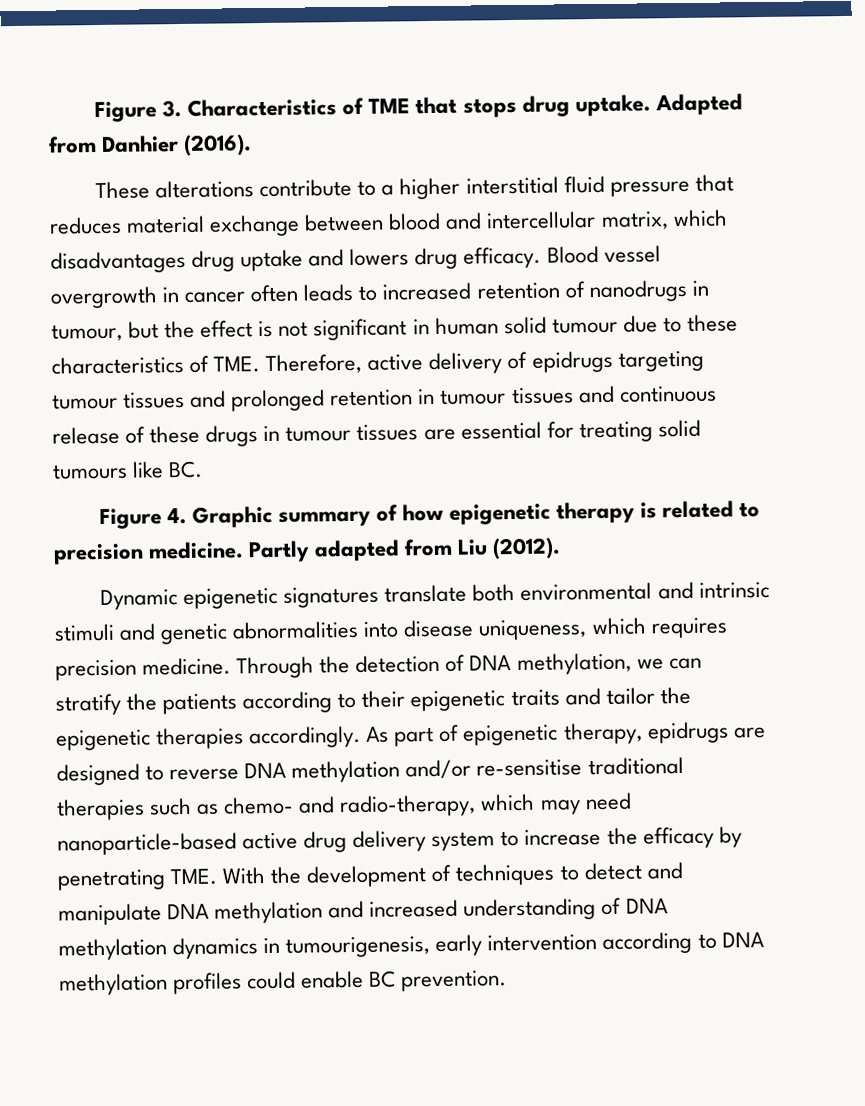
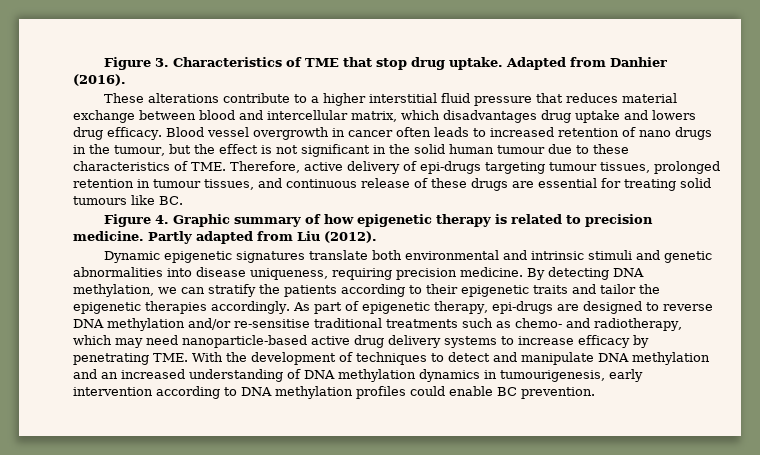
[462,97,517,118] stops -> [375,58,407,70] stop
[588,279,709,303] nanodrugs in -> [638,127,712,140] [73,144,110,154] nano drugs in the
[434,316,547,335] human solid -> [388,144,494,154] the solid human
[531,350,613,373] epidrugs -> [420,161,481,174] epi-drugs
[123,390,227,409] tissues and -> [600,162,650,173] tissues,
[511,387,574,405] tissues -> [204,179,254,190] tissues,
[263,424,419,442] in tumour tissues -> (508, 184) none
[591,617,728,639] [55,654,466,681] which requires precision medicine. Through the detection of -> [332,267,609,280] requiring precision medicine. By detecting
[647,721,729,744] epidrugs -> [491,301,553,314] epi-drugs
[56,798,145,821] therapies -> [386,319,458,328] treatments
[339,794,477,818] radio-therapy, -> [594,318,682,331] radiotherapy,
[431,831,496,852] system -> [444,336,497,348] systems
[606,827,638,845] the -> (574, 340) none
(365, 909) none -> [101,372,118,379] an

